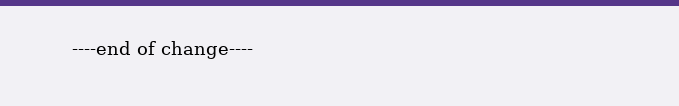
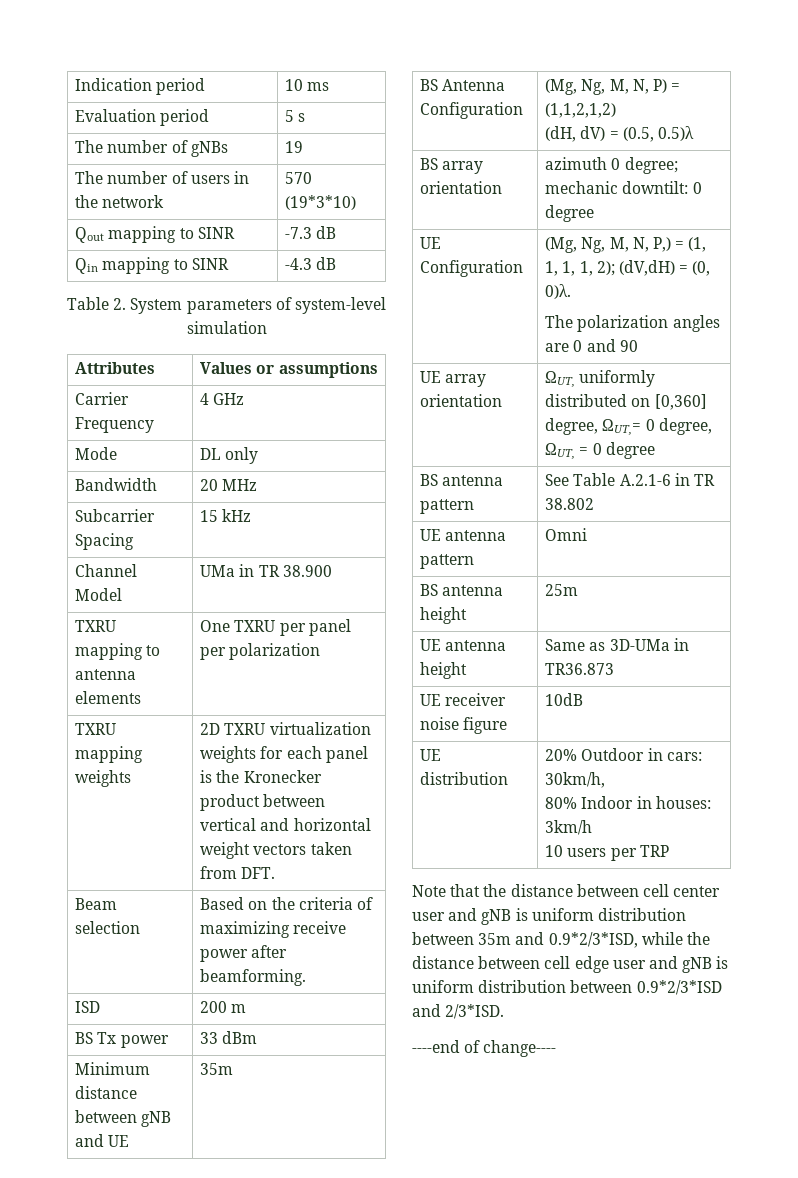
(72, 48) none -> [75,78,206,95] [285,79,330,91] [75,109,210,126] [285,110,306,122] [75,140,228,157] [285,141,304,153] [75,171,249,184] [75,195,165,208] [285,172,313,184] [285,195,357,210] [75,226,235,243] [285,226,337,239] [75,257,229,274] [285,257,337,270] [67,297,386,314] [186,321,267,334] [75,362,156,374] [200,362,378,378] [75,392,130,405] [75,417,155,433] [200,393,245,405] [75,447,118,460] [200,447,259,464] [75,478,158,491] [200,479,258,491] [75,509,156,522] [75,533,135,550] [200,509,252,522] [75,564,138,577] [75,588,123,601] [200,564,332,577] [75,620,117,632] [75,643,161,660] [75,669,137,680] [75,691,142,704] [200,619,351,636] [200,643,321,660] [75,723,117,735] [75,746,144,763] [75,770,132,787] [200,722,371,735] [200,746,368,763] [200,770,322,783] [200,794,326,811] [200,818,371,831] [200,842,352,859] [200,866,276,879] [75,898,118,910] [75,921,141,934] [200,897,373,910] [200,921,347,938] [200,945,288,962] [200,969,307,986] [75,1001,101,1013] [200,1001,247,1013] [75,1032,169,1048] [200,1031,258,1044] [75,1062,151,1075] [75,1086,138,1099] [75,1110,172,1127] [75,1134,130,1147] [200,1063,234,1075] [420,79,506,91] [420,102,524,119] [545,79,681,95] [545,103,617,118] [545,126,694,142] [420,158,484,174] [420,181,503,194] [545,157,678,174] [545,181,702,194] [545,205,595,222] [420,237,442,249] [420,260,524,277] [545,237,707,253] [545,260,711,276] [545,284,572,299] [545,315,720,332] [545,339,638,352] [420,371,487,387] [420,394,503,407] [545,370,656,388] [545,394,707,410] [545,418,712,436] [545,442,655,460] [420,474,504,486] [420,499,475,514] [545,473,715,486] [545,498,595,510] [420,529,507,541] [420,554,475,569] [545,528,588,541] [420,584,504,596] [420,607,468,624] [545,584,579,596] [420,639,507,651] [420,662,468,679] [545,638,689,651] [545,663,615,675] [420,693,507,706] [420,717,508,734] [545,693,584,706] [420,749,442,761] [420,772,509,785] [545,748,702,761] [545,772,606,788] [545,796,711,809] [545,820,593,835] [545,845,669,861] [412,884,721,897] [412,908,686,925] [412,932,710,948] [412,956,729,973] [412,980,722,995] [412,1004,505,1019] Indication period | 10 ms // Evaluation period | 5 s // The number of gNBs | 19 // The number of users in the network | 570 (19*3*10) // Qout mapping to SINR | -7.3 dB // Qin mapping to SINR | -4.3 dB // Table 2. System parameters of system-level simulation // Attributes | Values or assumptions // Carrier Frequency | 4 GHz // Mode | DL only // Bandwidth | 20 MHz // Subcarrier Spacing | 15 kHz // Channel Model | UMa in TR 38.900 // TXRU mapping to antenna elements | One TXRU per panel per polarization // TXRU mapping weights | 2D TXRU virtualization weights for each panel is the Kronecker product between vertical and horizontal weight vectors taken from DFT. // Beam selection | Based on the criteria of maximizing receive power after beamforming. // ISD | 200 m // BS Tx power | 33 dBm // Minimum distance between gNB and UE | 35m // BS Antenna Configuration | (Mg, Ng, M, N, P) = (1,1,2,1,2) // (dH, dV) = (0.5, 0.5)λ // BS array orientation | azimuth 0 degree; mechanic downtilt: 0 degree // UE Configuration | (Mg, Ng, M, N, P,) = (1, 1, 1, 1, 2); (dV,dH) = (0, 0)λ. // The polarization angles are 0 and 90 // UE array orientation | ΩUT, uniformly distributed on [0,360] degree, ΩUT,= 0 degree, ΩUT, = 0 degree // BS antenna pattern | See Table A.2.1-6 in TR 38.802 // UE antenna pattern | Omni // BS antenna height | 25m // UE antenna height | Same as 3D-UMa in TR36.873 // UE receiver noise figure | 10dB // UE distribution | 20% Outdoor in cars: 30km/h, // 80% Indoor in houses: 3km/h // 10 users per TRP // Note that the distance between cell center user and gNB is uniform distribution between 35m and 0.9*2/3*ISD, while the distance between cell edge user and gNB is uniform distribution between 0.9*2/3*ISD and 2/3*ISD. //

